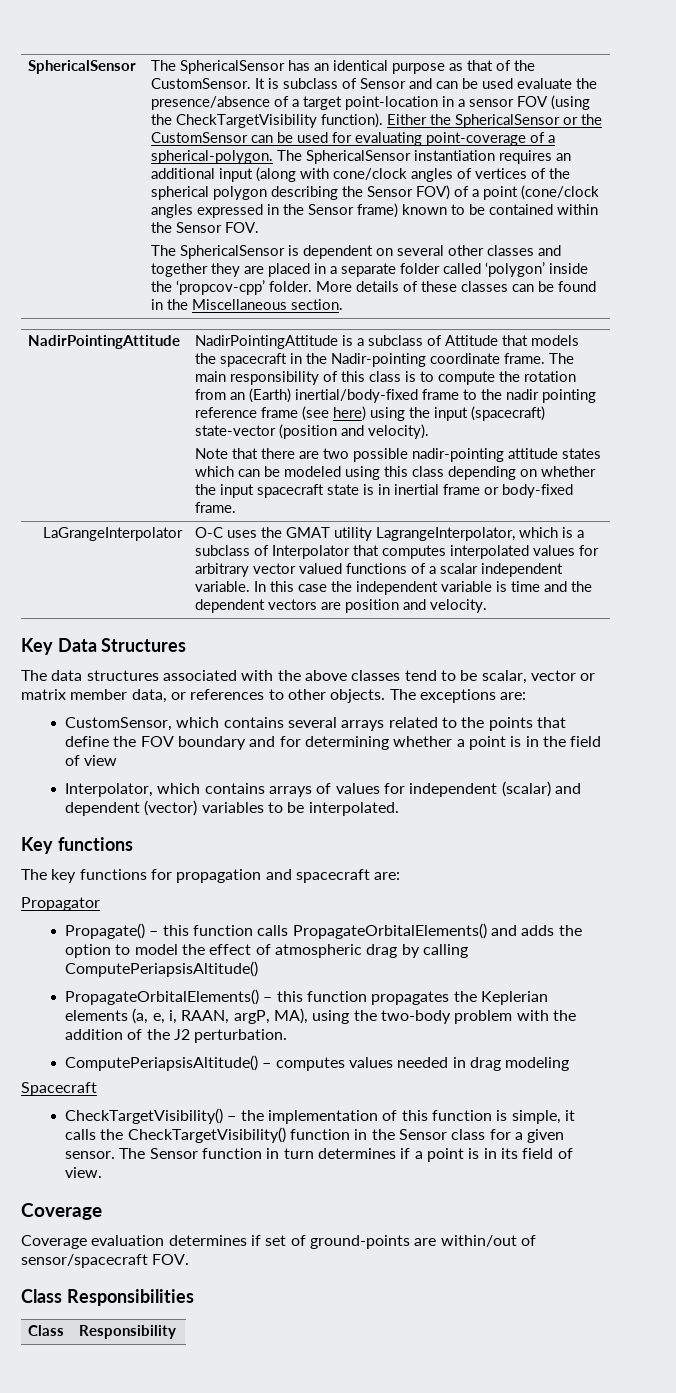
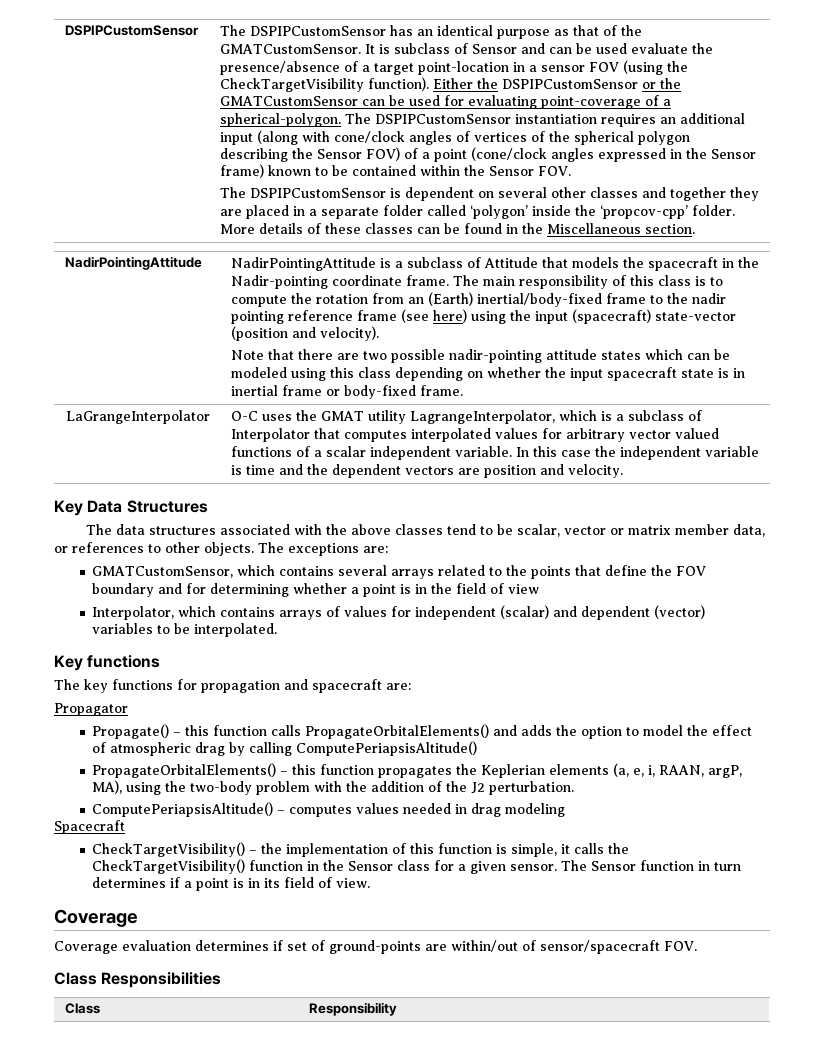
[28,60,137,74] [151,60,286,74] SphericalSensor | The SphericalSensor -> [64,25,199,36] [219,25,386,36] DSPIPCustomSensor | The DSPIPCustomSensor
[151,78,252,89] CustomSensor. -> [219,44,361,54] GMATCustomSensor.
[455,114,561,128] SphericalSensor -> [501,79,638,89] DSPIPCustomSensor
[151,132,249,143] CustomSensor -> [219,96,358,106] GMATCustomSensor
[306,150,412,164] SphericalSensor -> [374,114,511,124] DSPIPCustomSensor
[180,245,286,259] SphericalSensor -> [249,188,386,198] DSPIPCustomSensor
[65,717,173,731] CustomSensor, -> [92,566,234,578] GMATCustomSensor,

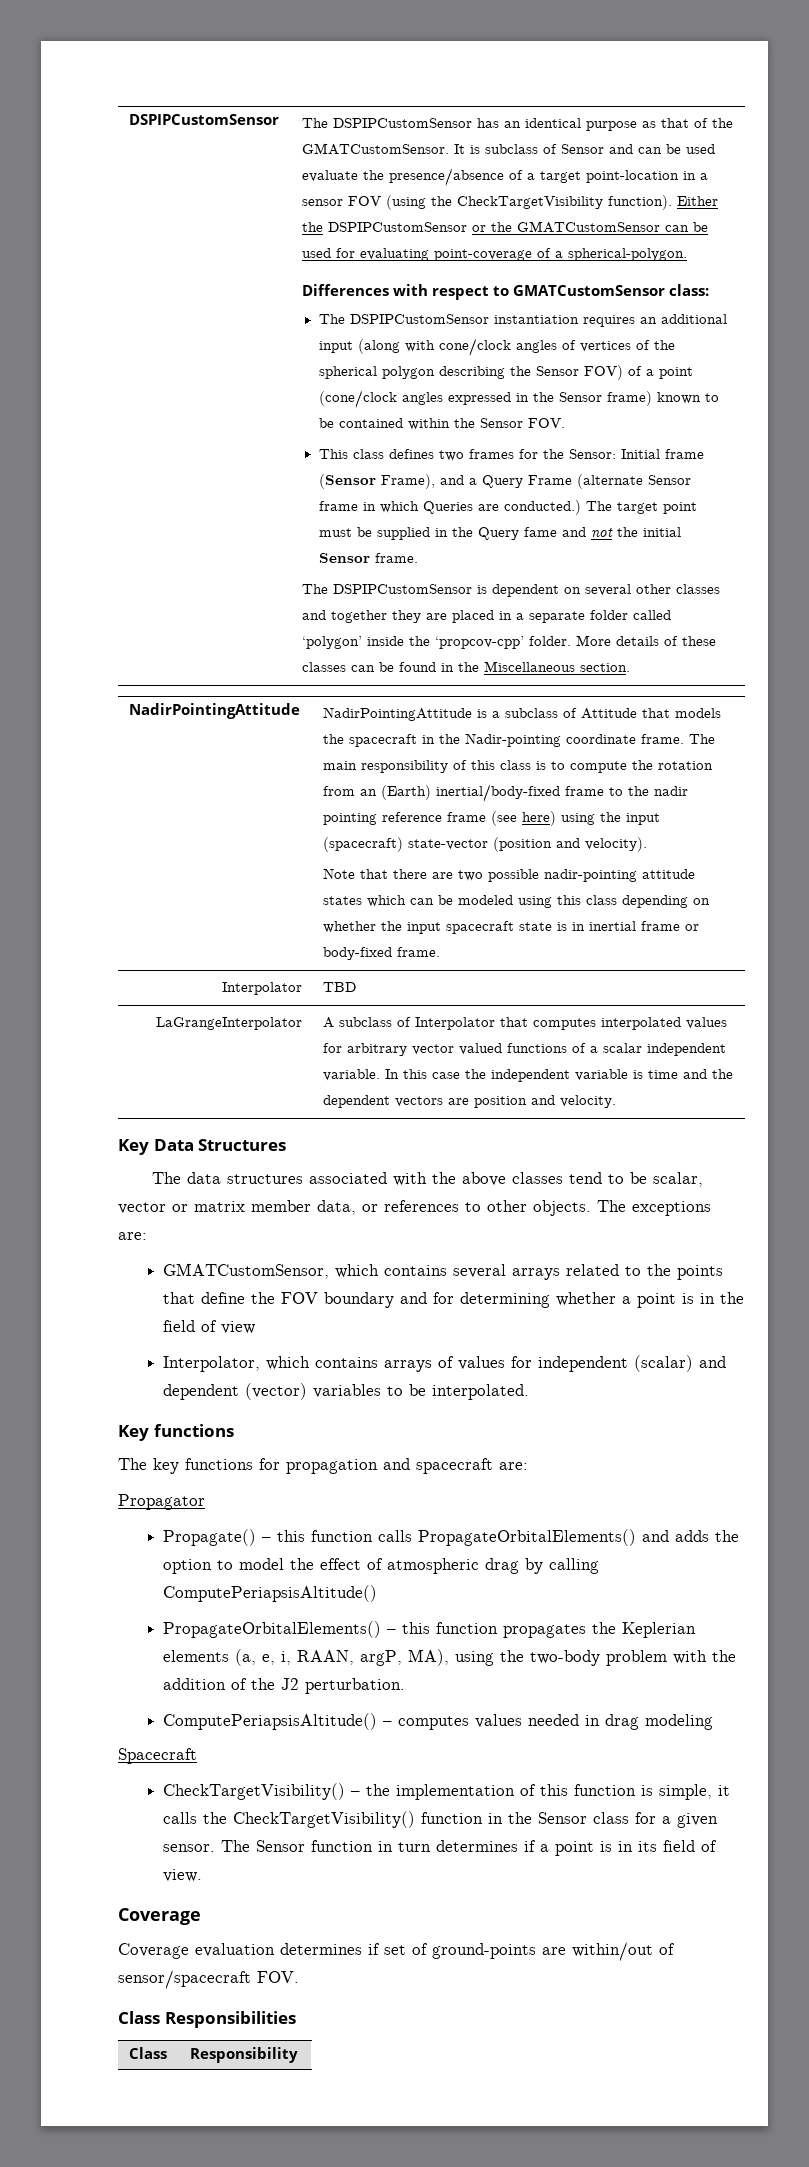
(341, 120) none -> [302,284,710,300] // Differences with respect to GMATCustomSensor class: //
(571, 171) none -> [318,449,704,461] [318,474,691,489] [318,500,697,515] [318,527,681,540] [318,553,418,563] // This class defines two frames for the Sensor: Initial frame (Sensor Frame), and a Query Frame (alternate Sensor frame in which Queries are conducted.) The target point must be supplied in the Query fame and not the initial Sensor frame.
(463, 390) none -> [221,982,302,995] [323,982,357,992] // Interpolator | TBD
[230,410,624,424] O-C uses the GMAT utility LagrangeInterpolator, which is a -> [323,1017,335,1028] A

